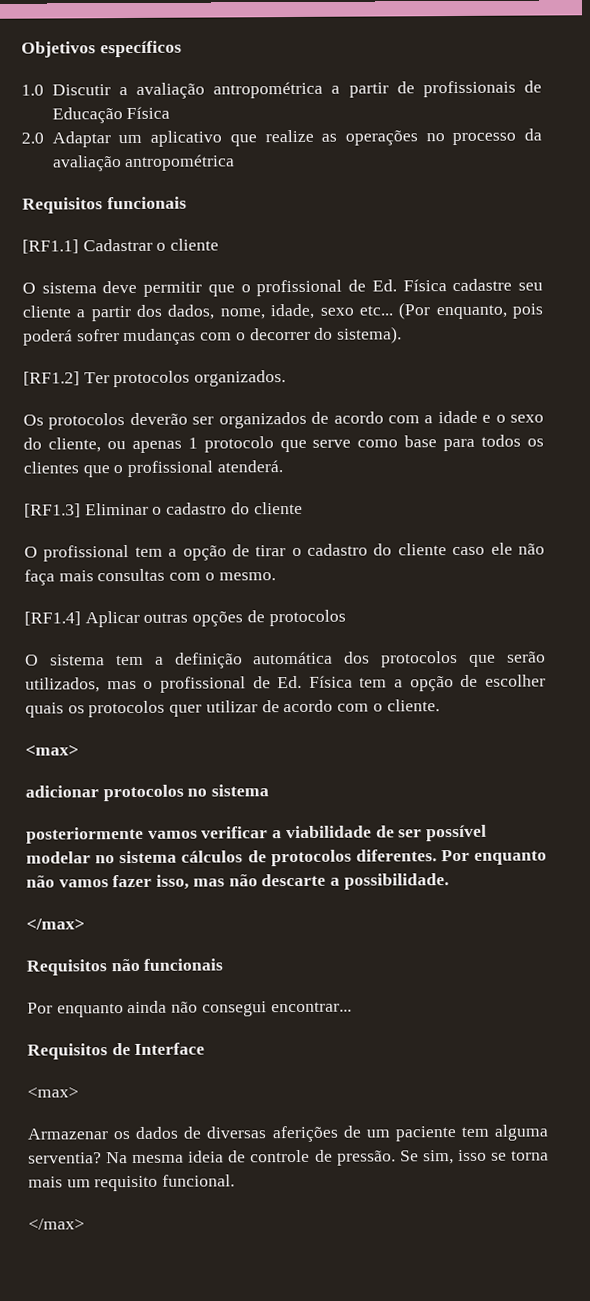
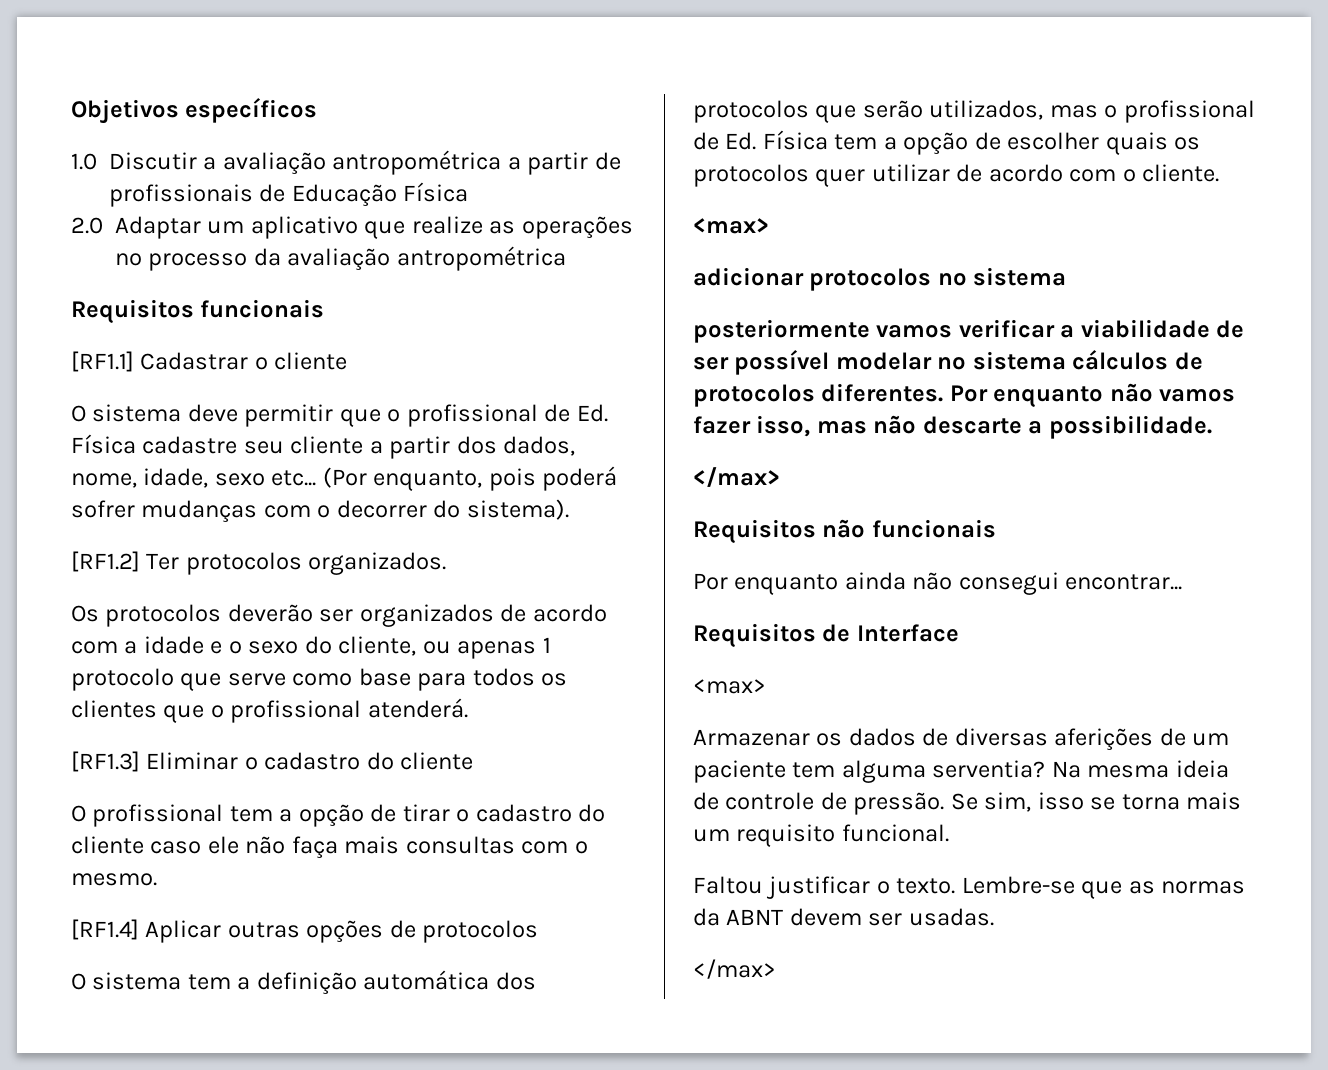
(236, 1180) none -> [693,876,1246,899] [693,908,994,926] // Faltou justificar o texto. Lembre-se que as normas da ABNT devem ser usadas.

